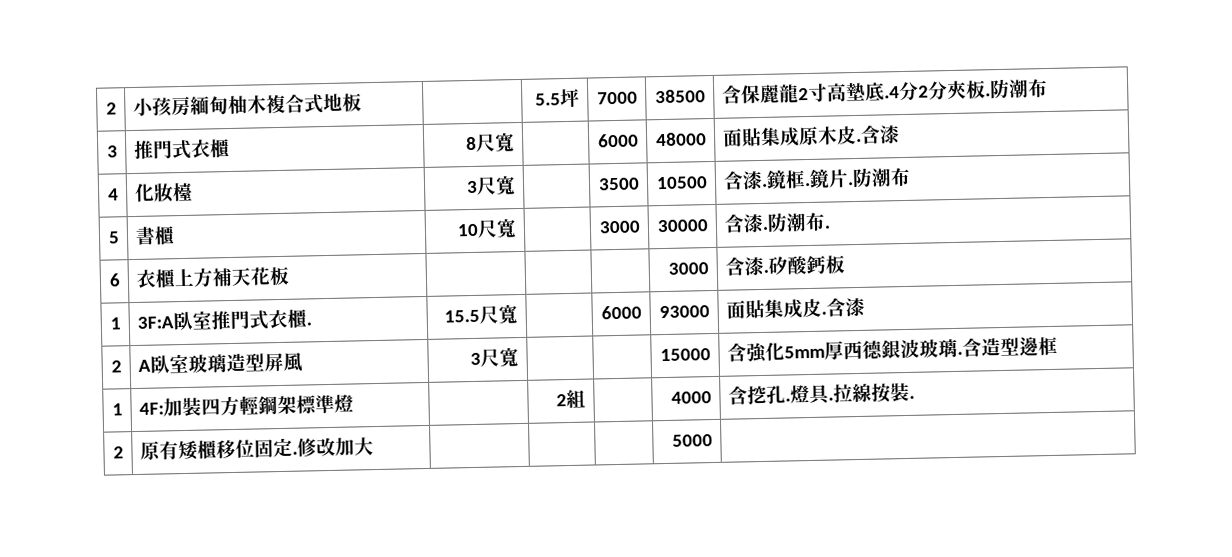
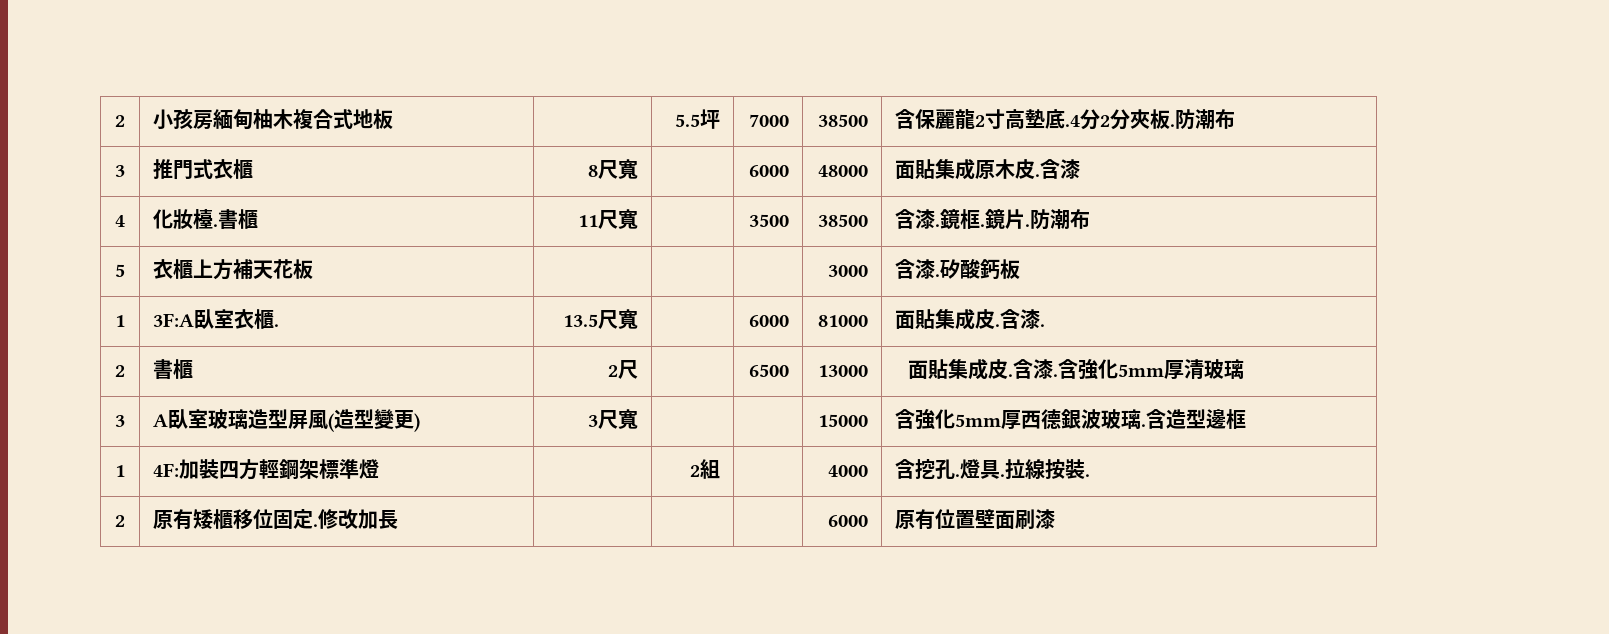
[466,180,479,194] | 3 -> [213,209,259,230] [577,215,598,227] .書櫃 | 11
[656,176,709,190] 10500 -> [817,214,868,227] 38500
[134,226,175,245] [457,218,518,239] [599,220,642,234] [657,219,710,233] [723,212,831,233] [108,273,121,287] | 書櫃 | 10尺寬 | | 3000 | 30000 | 含漆.防潮布. // 6 -> (125, 270) none
[210,310,269,331] 推門式 -> (235, 319) none
[444,304,519,325] [601,305,643,320] [659,305,711,319] [725,297,865,320] [110,360,122,373] 15.5尺寬 | | 6000 | 93000 | 面貼集成皮.含漆 // 2 -> [562,309,638,329] [748,315,789,327] [817,315,868,327] [895,308,1046,330] [115,365,125,377] [153,359,194,380] [607,360,638,379] [748,364,789,377] [817,365,868,377] [908,358,1245,380] [115,415,125,427] 13.5尺寬 | | 6000 | 81000 | 面貼集成皮.含漆. // 2 | 書櫃 | 2尺 | | 6500 | 13000 | 面貼集成皮.含漆.含強化5mm厚清玻璃 // 3
(303, 362) none -> [328,409,421,432] (造型變更)
[353,437,374,456] [672,434,714,447] 大 | | | | 5000 | -> [378,510,399,529] [827,515,868,527] [895,509,1056,529] 長 | | | | 6000 | 原有位置壁面刷漆

